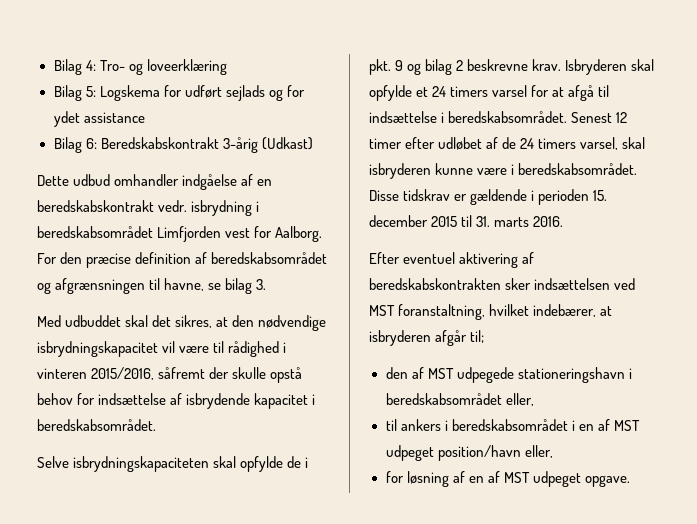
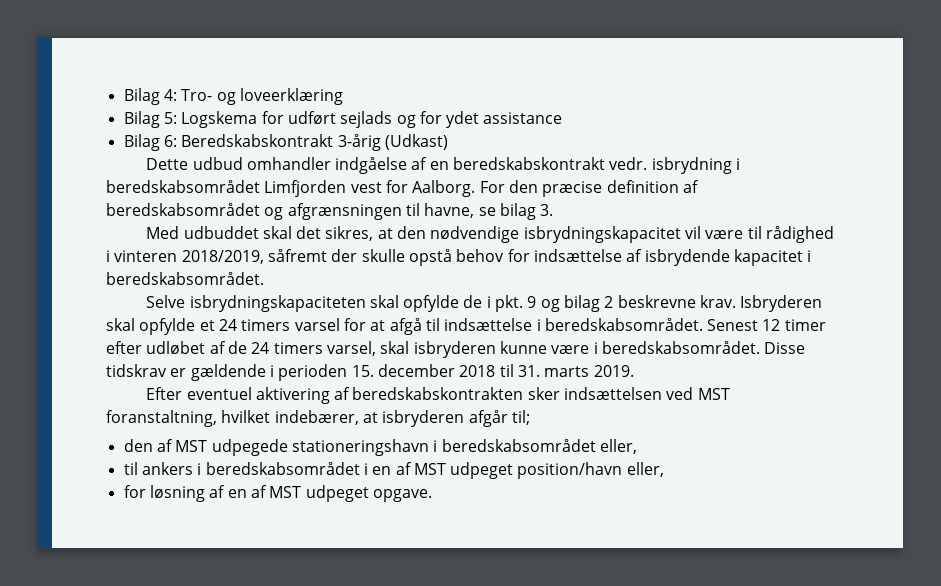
[91,367,155,380] 2015/2016, -> [181,250,264,264] 2018/2019,
[431,216,458,227] 2015 -> [459,365,496,377] 2018
[533,216,564,227] 2016. -> [593,365,634,377] 2019.

